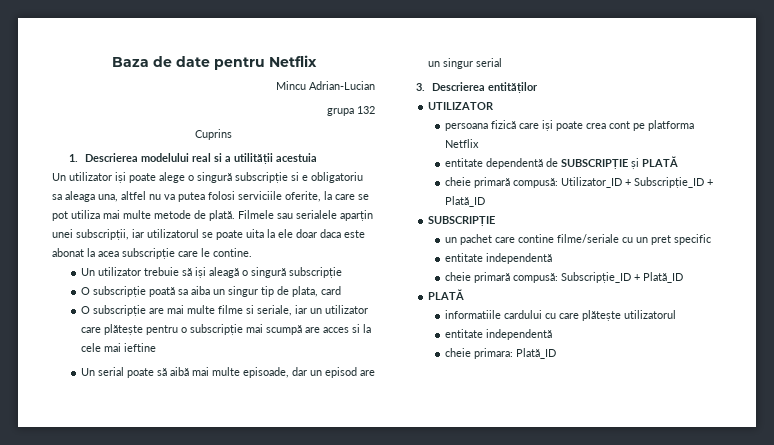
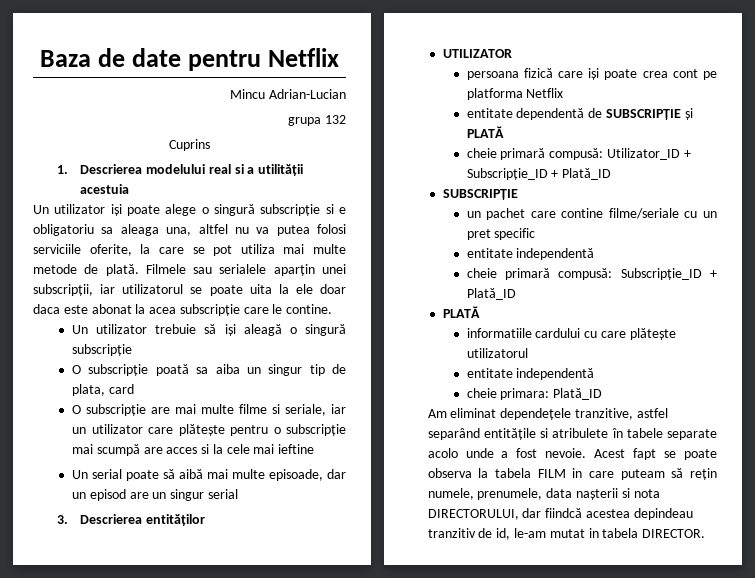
(556, 353) none -> [427,408,668,420] [427,428,717,440] [427,448,717,460] [427,468,717,480] [427,488,660,500] [427,508,693,520] [427,528,706,540] // Am eliminat dependețele tranzitive, astfel separând entitățile si atribulete în tabele separate acolo unde a fost nevoie. Acest fapt se poate observa la tabela FILM in care puteam să rețin numele, prenumele, data nașterii si nota DIRECTORULUI, dar fiindcă acestea depindeau tranzitiv de id, le-am mutat in tabela DIRECTOR.

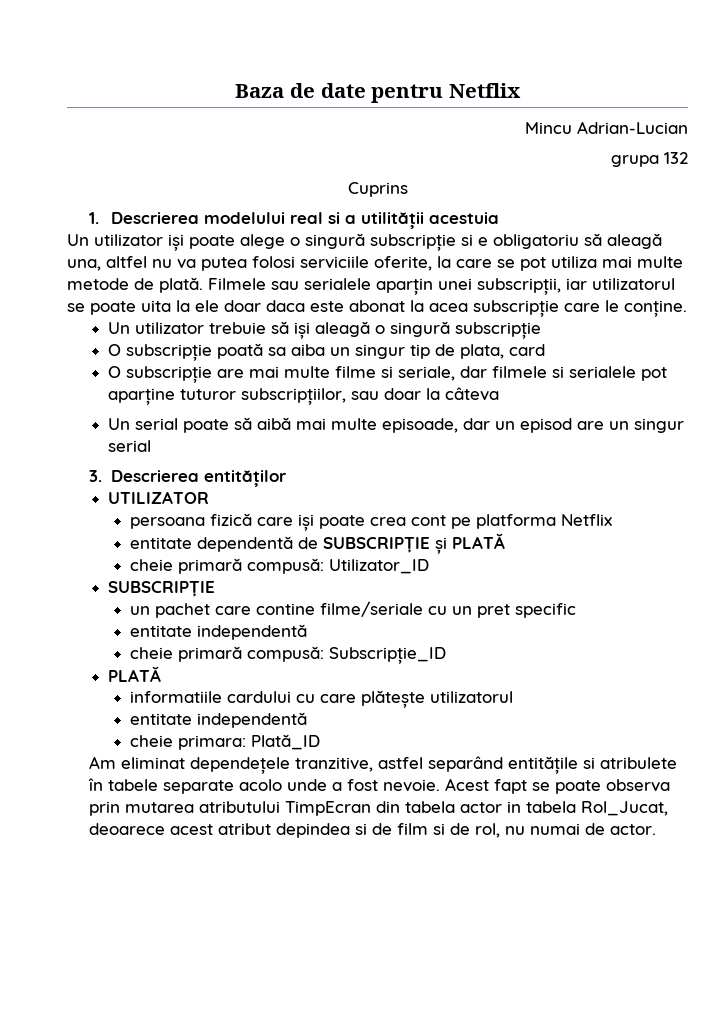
[101,224,159,236] sa aleaga -> [584,233,662,249] să aleagă
[286,304,333,314] contine. -> [624,300,687,317] conține.
[331,404,346,414] [72,424,346,436] [72,444,315,456] iar un utilizator care plătește pentru o subscripție mai scumpă are acces si la cele mai ieftine -> [459,366,667,381] [107,387,499,405] dar filmele si serialele pot aparține tuturor subscripțiilor, sau doar la câteva
[683,150,691,158] [466,168,612,180] + Subscripție_ID + Plată_ID -> (430, 566) none
[710,270,717,278] [466,288,516,300] + Plată_ID -> (447, 655) none
[478,468,717,480] [427,488,660,500] [427,508,693,520] [427,528,706,540] la tabela FILM in care puteam să rețin numele, prenumele, data nașterii si nota DIRECTORULUI, dar fiindcă acestea depindeau tranzitiv de id, le-am mutat in tabela DIRECTOR. -> [89,801,669,816] [89,823,657,838] prin mutarea atributului TimpEcran din tabela actor in tabela Rol_Jucat, deoarece acest atribut depindea si de film si de rol, nu numai de actor.

